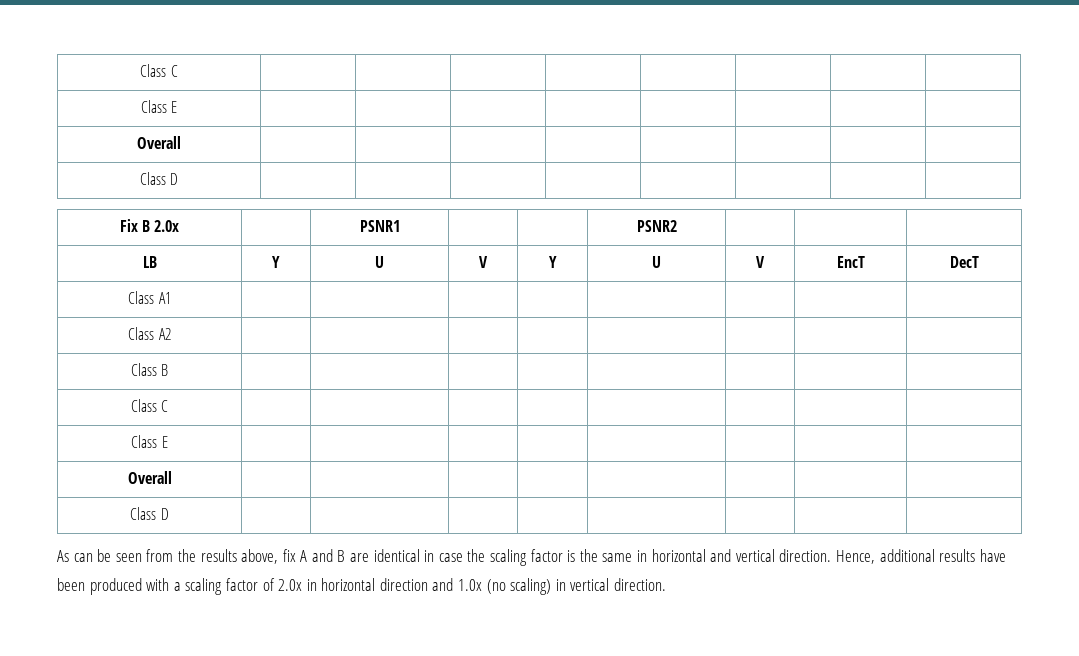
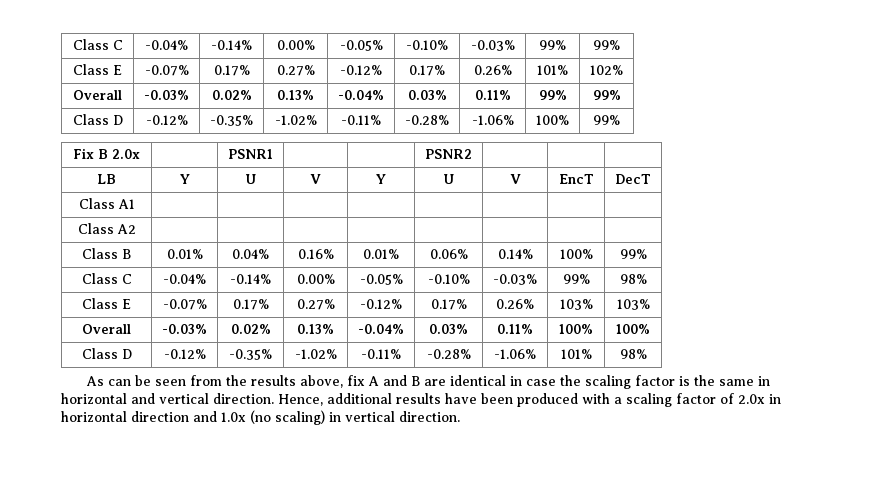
[140,64,178,77] [140,100,178,113] [137,136,181,149] [139,172,179,185] Class C | | | | | | | | // Class E | | | | | | | | // Overall | | | | | | | | // Class D | | | | | | | | -> [72,39,123,50] [145,40,188,50] [211,40,252,50] [276,40,315,50] [339,40,383,51] [406,40,448,50] [470,40,515,51] [539,40,566,50] [593,40,620,50] [73,64,122,75] [144,65,189,76] [213,65,250,76] [276,65,315,76] [340,65,382,75] [409,65,445,76] [473,65,512,75] [537,65,568,75] [590,65,623,75] [73,90,122,100] [144,90,189,100] [211,90,252,100] [277,90,314,100] [338,90,384,100] [407,90,447,100] [474,90,511,100] [538,90,567,100] [592,90,621,100] [72,114,123,125] [145,115,188,125] [210,115,253,126] [274,115,317,125] [341,115,381,125] [405,115,449,125] [471,115,514,125] [536,115,569,125] [593,115,620,125] Class C | -0.04% | -0.14% | 0.00% | -0.05% | -0.10% | -0.03% | 99% | 99% // Class E | -0.07% | 0.17% | 0.27% | -0.12% | 0.17% | 0.26% | 101% | 102% // Overall | -0.03% | 0.02% | 0.13% | -0.04% | 0.03% | 0.11% | 99% | 99% // Class D | -0.12% | -0.35% | -1.02% | -0.11% | -0.28% | -1.06% | 100% | 99%
[130,399,169,412] [131,435,168,448] [127,471,172,484] [130,507,169,520] | | | | | | | // Class C | | | | | | | | // Class E | | | | | | | | // Overall | | | | | | | | // Class D | | | | | | | | -> [166,249,203,259] [232,249,269,259] [297,249,334,259] [363,249,399,259] [429,249,468,259] [497,249,533,259] [559,249,593,259] [619,249,647,259] [81,273,132,284] [163,274,206,284] [230,274,271,284] [296,274,335,284] [359,274,403,285] [427,274,470,284] [493,274,537,285] [562,274,590,284] [619,274,647,284] [82,298,131,309] [162,299,207,310] [232,299,269,310] [296,299,335,310] [360,299,402,309] [430,299,467,310] [496,299,534,309] [559,299,593,310] [616,299,650,310] [82,324,131,334] [162,324,207,334] [230,324,271,334] [297,324,334,334] [358,324,404,334] [429,324,468,334] [497,324,533,334] [559,324,593,334] [616,324,650,334] [81,348,132,359] [163,349,206,359] [229,349,272,360] [294,349,337,359] [361,349,401,359] [426,349,471,359] [494,349,536,359] [560,349,592,359] [619,349,647,359] 0.01% | 0.04% | 0.16% | 0.01% | 0.06% | 0.14% | 100% | 99% // Class C | -0.04% | -0.14% | 0.00% | -0.05% | -0.10% | -0.03% | 99% | 98% // Class E | -0.07% | 0.17% | 0.27% | -0.12% | 0.17% | 0.26% | 103% | 103% // Overall | -0.03% | 0.02% | 0.13% | -0.04% | 0.03% | 0.11% | 100% | 100% // Class D | -0.12% | -0.35% | -1.02% | -0.11% | -0.28% | -1.06% | 101% | 98%

